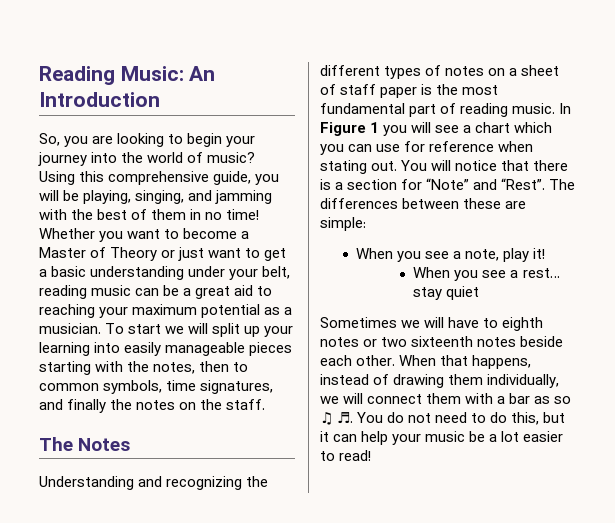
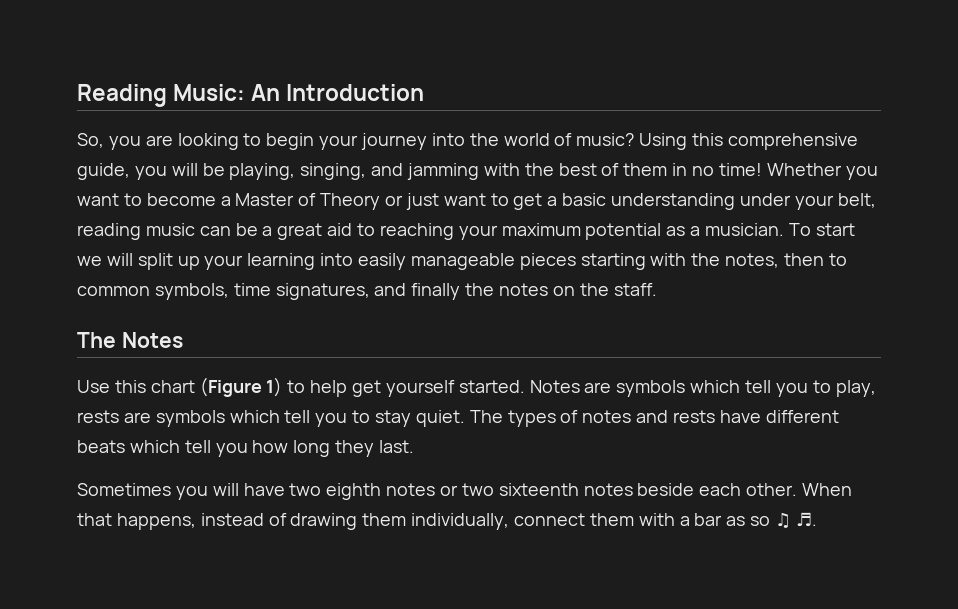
[39,476,269,490] [320,65,560,79] [320,84,499,98] [320,103,572,117] [320,122,553,136] [320,141,534,155] [320,160,569,174] [320,178,576,190] [320,198,527,209] [320,217,366,231] [356,248,546,262] [413,267,560,281] [413,286,480,300] [320,317,499,328] Understanding and recognizing the different types of notes on a sheet of staff paper is the most fundamental part of reading music. In Figure 1 you will see a chart which you can use for reference when stating out. You will notice that there is a section for “Note” and “Rest”. The differences between these are simple: // When you see a note, play it! // When you see a rest… stay quiet // Sometimes we will have to -> [77,377,876,397] [77,410,839,427] [77,440,415,457] [77,483,322,500] Use this chart (Figure 1) to help get yourself started. Notes are symbols which tell you to play, rests are symbols which tell you to stay quiet. The types of notes and rests have different beats which tell you how long they last. // Sometimes you will have two
[320,393,364,404] we will -> (510, 521) none
[357,412,566,425] [320,431,564,445] [320,450,372,461] You do not need to do this, but it can help your music be a lot easier to read! -> (817, 519) none

